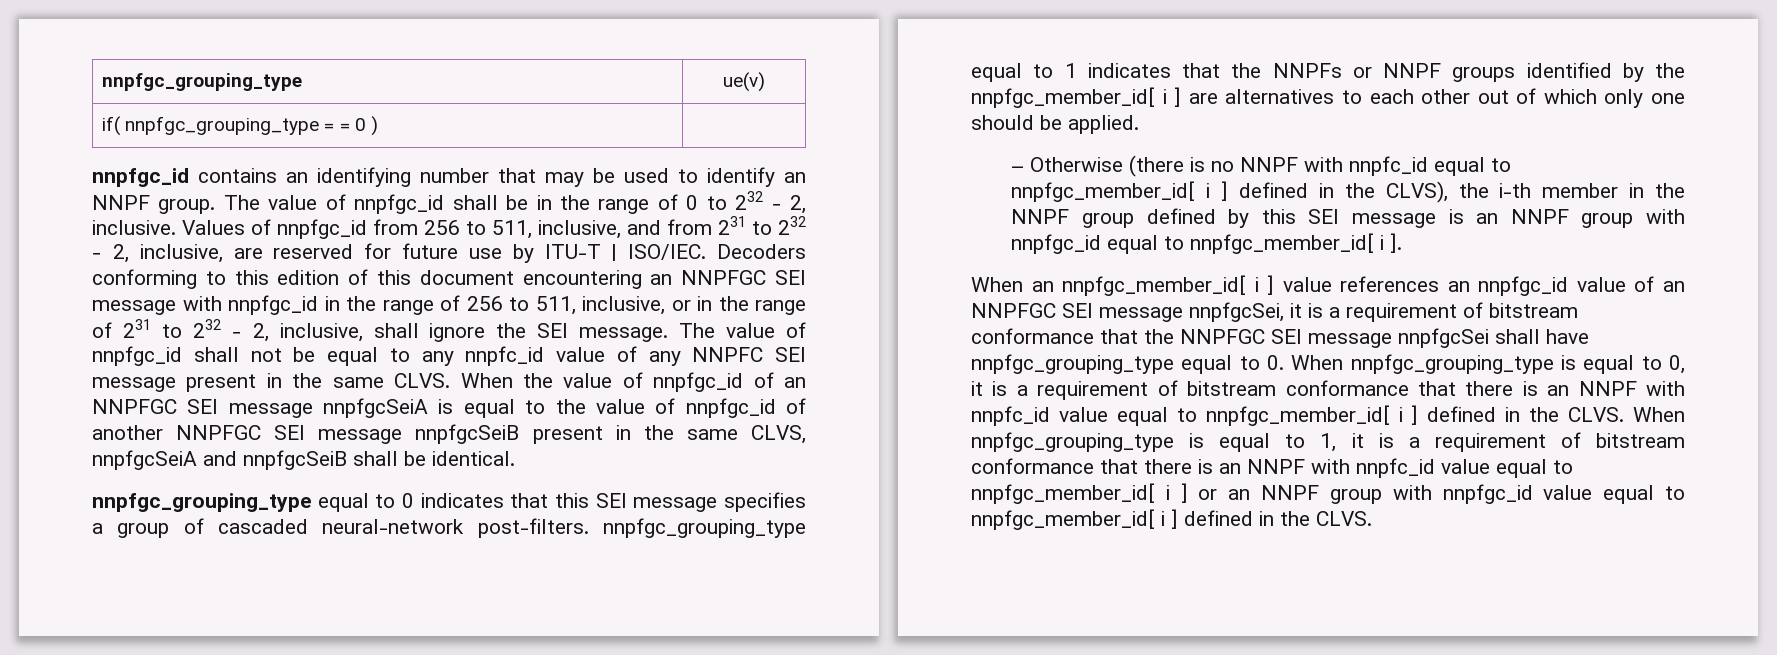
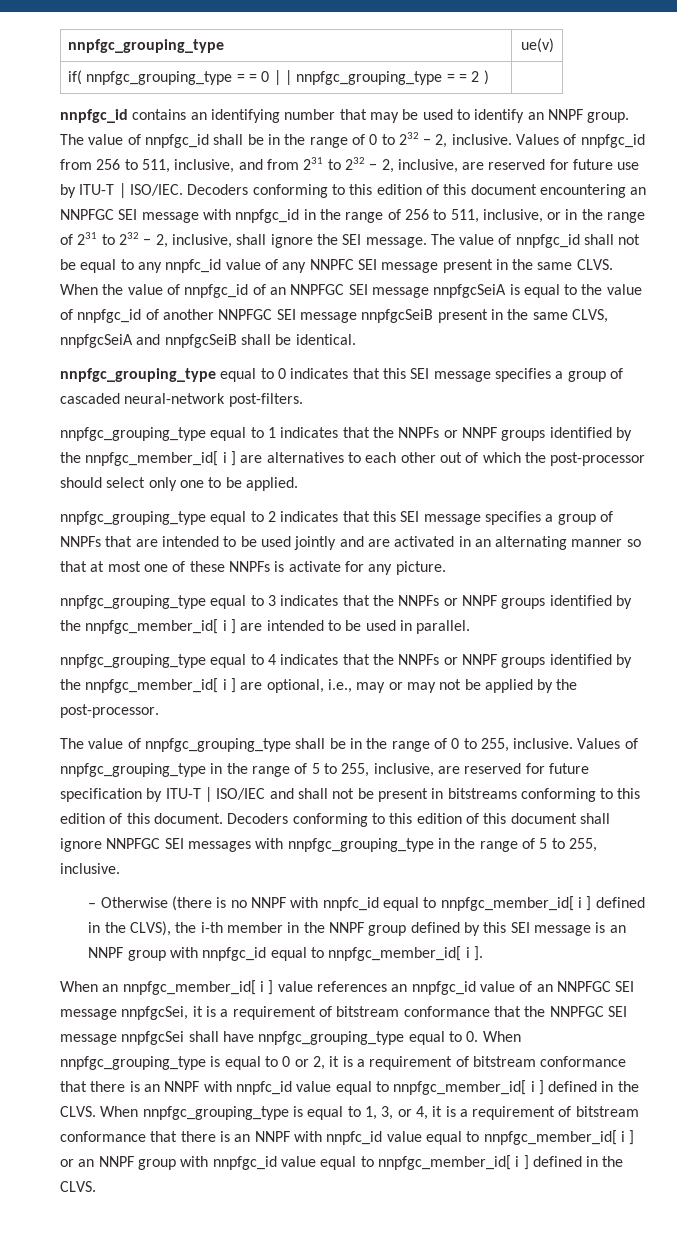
(366, 124) none -> [273,70,480,85] | | nnpfgc_grouping_type = = 2
(589, 528) none -> (303, 400) //
(1597, 96) none -> [524,452,646,466] [60,477,146,488] the post-processor should select
[971,115,1034,130] should -> [208,477,222,488] to
(1139, 124) none -> [60,511,613,525] [60,536,641,550] [60,561,446,575] [60,595,632,609] [60,619,471,634] [60,654,632,668] [60,678,578,693] [60,704,159,718] [60,738,638,752] [60,763,589,777] [60,787,641,802] [60,813,610,827] [60,838,597,852] [60,863,120,874] // nnpfgc_grouping_type equal to 2 indicates that this SEI message specifies a group of NNPFs that are intended to be used jointly and are activated in an alternating manner so that at most one of these NNPFs is activate for any picture. // nnpfgc_grouping_type equal to 3 indicates that the NNPFs or NNPF groups identified by the nnpfgc_member_id[ i ] are intended to be used in parallel. // nnpfgc_grouping_type equal to 4 indicates that the NNPFs or NNPF groups identified by the nnpfgc_member_id[ i ] are optional, i.e., may or may not be applied by the post-processor. // The value of nnpfgc_grouping_type shall be in the range of 0 to 255, inclusive. Values of nnpfgc_grouping_type in the range of 5 to 255, inclusive, are reserved for future specification by ITU-T | ISO/IEC and shall not be present in bitstreams conforming to this edition of this document. Decoders conforming to this edition of this document shall ignore NNPFGC SEI messages with nnpfgc_grouping_type in the range of 5 to 255, inclusive.
[1669,355,1685,374] 0, -> [282,1056,325,1070] 0 or 2,
(1337, 442) none -> [381,1106,428,1120] 3, or 4,

